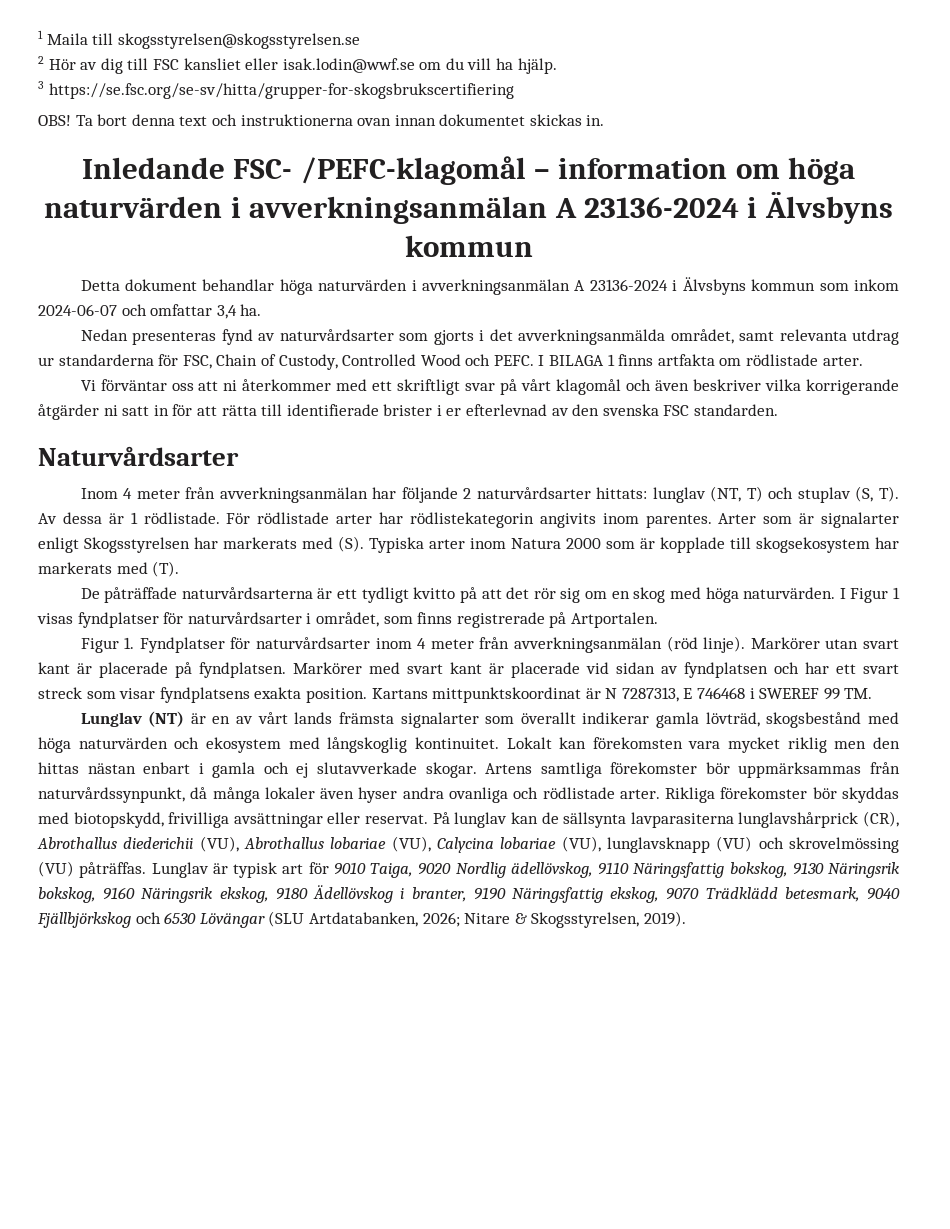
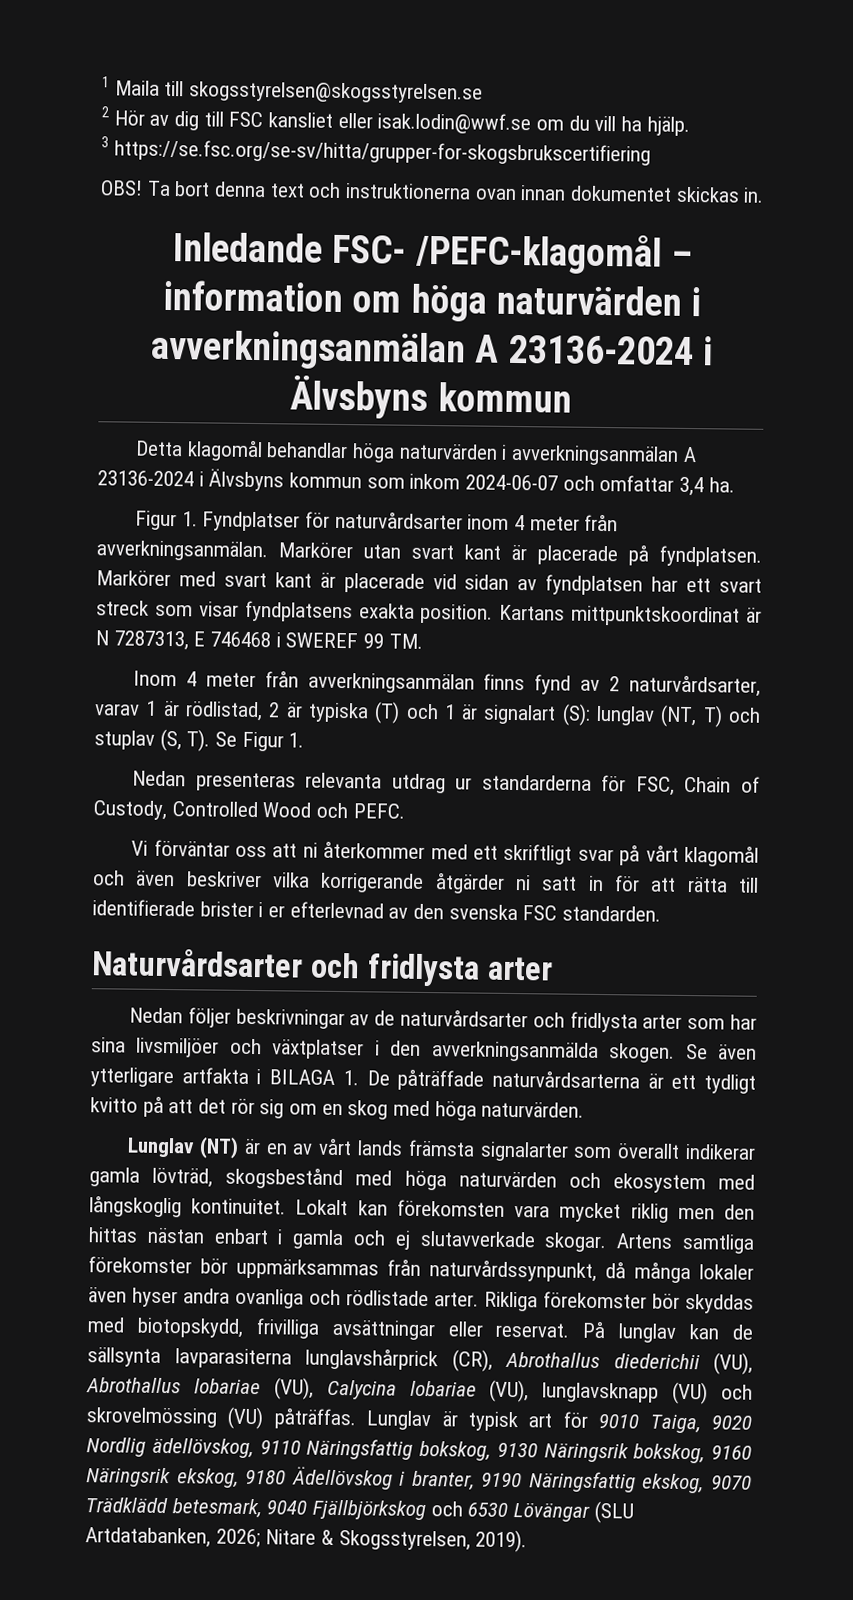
[124,279,197,291] dokument -> [186,440,263,462] klagomål
[80,329,775,345] Nedan presenteras fynd av naturvårdsarter som gjorts i det avverkningsanmälda området, samt -> [135,510,619,532] [96,540,762,567] [96,570,762,596] [96,600,762,627] [95,630,423,651] [133,670,761,697] [94,700,761,728] [94,728,305,752] [132,770,296,792] Figur 1. Fyndplatser för naturvårdsarter inom 4 meter från avverkningsanmälan. Markörer utan svart kant är placerade på fyndplatsen. Markörer med svart kant är placerade vid sidan av fyndplatsen har ett svart streck som visar fyndplatsens exakta position. Kartans mittpunktskoordinat är N 7287313, E 746468 i SWEREF 99 TM. // Inom 4 meter från avverkningsanmälan finns fynd av 2 naturvårdsarter, varav 1 är rödlistad, 2 är typiska (T) och 1 är signalart (S): lunglav (NT, T) och stuplav (S, T). Se Figur 1. // Nedan presenteras
[538,354,863,366] I BILAGA 1 finns artfakta om rödlistade arter. -> (405, 811) none
[80,486,899,503] [38,512,899,528] [38,536,899,553] [38,561,180,577] // Inom 4 meter från avverkningsanmälan har följande 2 naturvårdsarter hittats: lunglav (NT, T) och stuplav (S, T). Av dessa är 1 rödlistade. För rödlistade arter har rödlistekategorin angivits inom parentes. Arter som är signalarter enligt Skogsstyrelsen har markerats med (S). Typiska arter inom Natura 2000 som är kopplade till skogsekosystem har markerats med (T). // -> [309,952,553,987] [129,1007,758,1033] [91,1037,758,1063] [90,1067,359,1088] och fridlysta arter // Nedan följer beskrivningar av de naturvårdsarter och fridlysta arter som har sina livsmiljöer och växtplatser i den avverkningsanmälda skogen. Se även ytterligare artfakta i BILAGA 1.
[839,587,901,603] [37,612,658,628] [80,636,900,653] [38,662,899,678] [38,687,873,703] I Figur 1 visas fyndplatser för naturvårdsarter i området, som finns registrerade på Artportalen. // Figur 1. Fyndplatser för naturvårdsarter inom 4 meter från avverkningsanmälan (röd linje). Markörer utan svart kant är placerade på fyndplatsen. Markörer med svart kant är placerade vid sidan av fyndplatsen och har ett svart streck som visar fyndplatsens exakta position. Kartans mittpunktskoordinat är N 7287313, E 746468 i SWEREF 99 TM. -> (585, 1109) none

